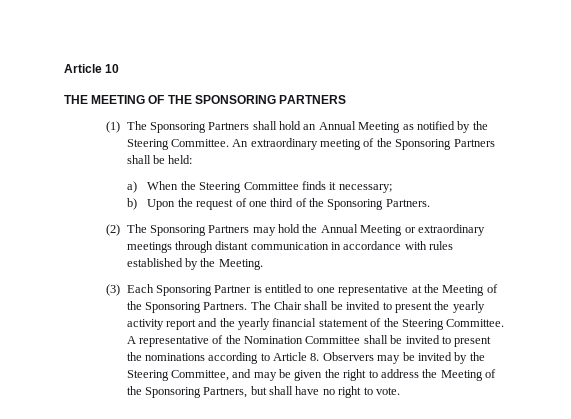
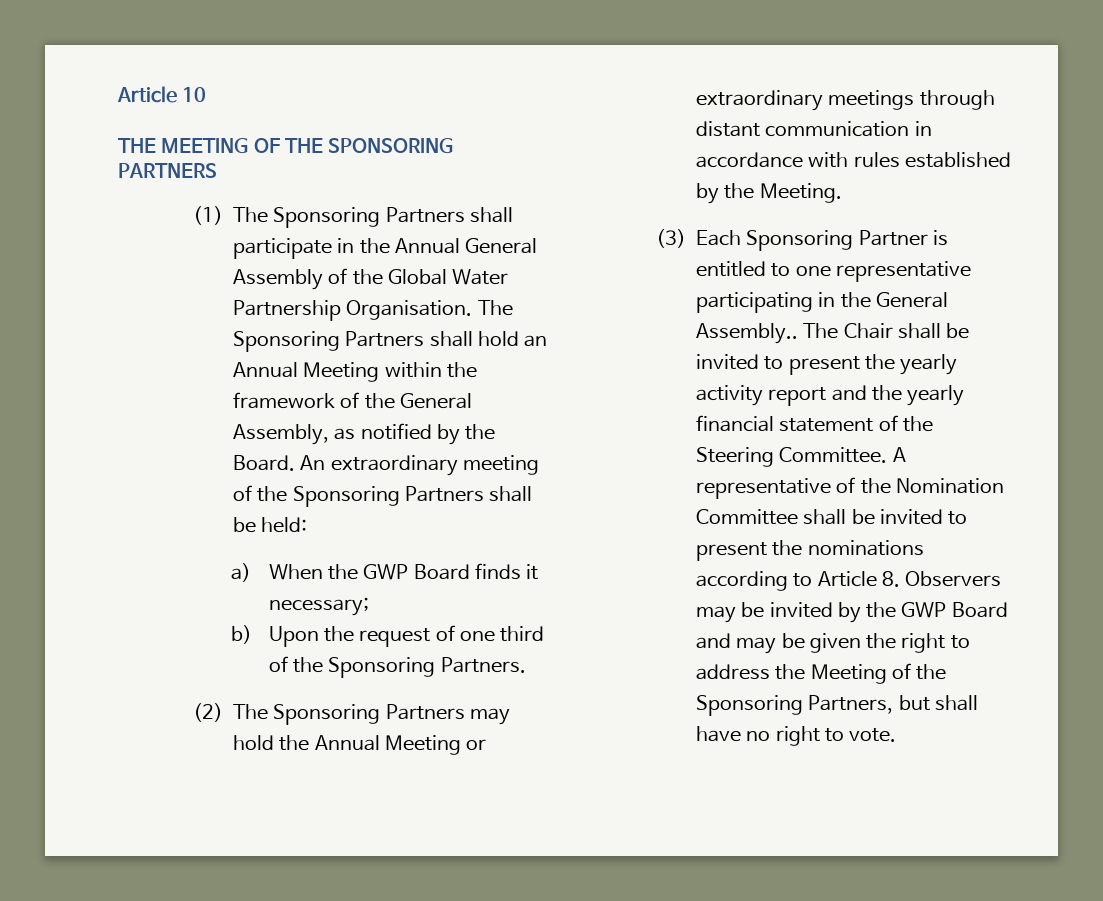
[279,121,401,133] hold an Annual Meeting -> [233,238,538,259] [233,268,509,290] [233,300,513,321] [233,331,548,352] [233,362,477,382] [233,392,472,409] [233,424,330,445] participate in the Annual General Assembly of the Global Water Partnership Organisation. The Sponsoring Partners shall hold an Annual Meeting within the framework of the General Assembly,
[126,139,229,150] Steering Committee. -> [233,455,296,471] Board.
[199,182,299,193] Steering Committee -> [363,564,470,580] GWP Board
[411,284,498,296] [126,301,248,313] at the Meeting of the Sponsoring Partners. -> [696,292,948,313] [696,323,799,344] participating in the General Assembly..
[126,370,229,381] Steering Committee, -> [901,602,1008,618] GWP Board

